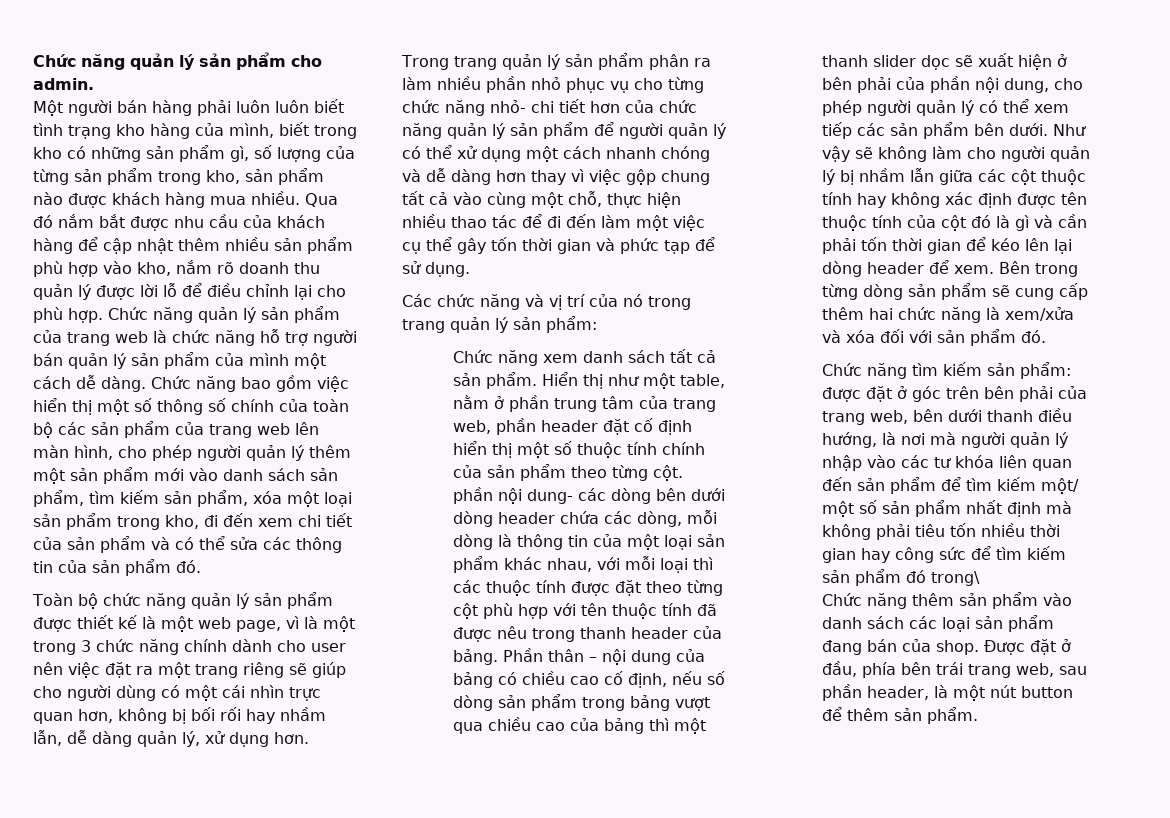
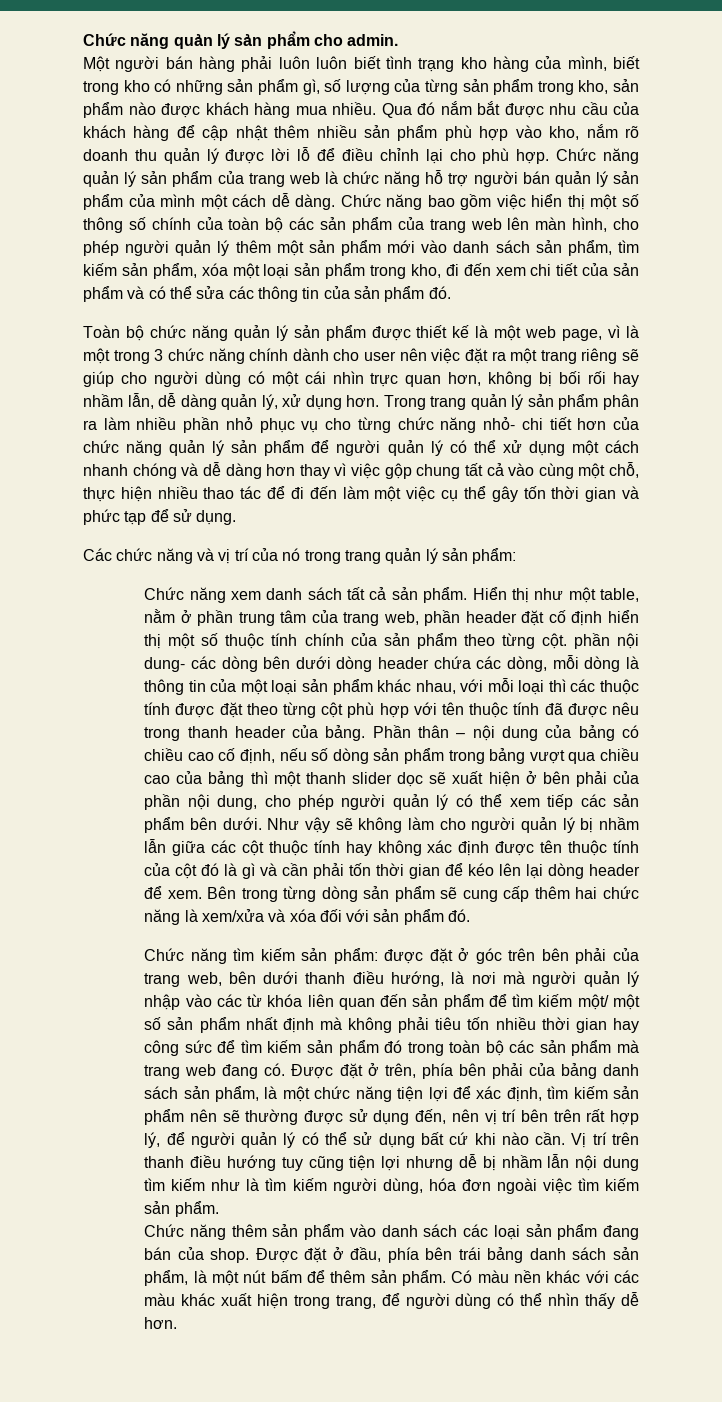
[934,457,952,468] tư -> [247,994,263,1007] từ
[931,571,981,586] trong\ -> [407,1040,639,1056] [144,1063,640,1079] [144,1086,640,1102] [144,1109,639,1125] [144,1132,640,1148] [144,1154,640,1171] [144,1178,640,1194] [144,1201,219,1217] trong toàn bộ các sản phẩm mà trang web đang có. Được đặt ở trên, phía bên phải của bảng danh sách sản phẩm, là một chức năng tiện lợi để xác định, tìm kiếm sản phẩm nên sẽ thường được sử dụng đến, nên vị trí bên trên rất hợp lý, để người quản lý có thể sử dụng bất cứ khi nào cần. Vị trí trên thanh điều hướng tuy cũng tiện lợi nhưng dễ bị nhầm lẫn nội dung tìm kiếm như là tìm kiếm người dùng, hóa đơn ngoài việc tìm kiếm sản phẩm.
[968,663,1088,678] [822,684,930,701] trang web, sau phần header, -> [487,1247,639,1263] [144,1270,189,1286] bảng danh sách sản phẩm,
[1021,686,1074,698] button -> [270,1270,302,1283] bấm
(979, 715) none -> [451,1270,639,1283] [144,1292,639,1309] [144,1317,178,1329] Có màu nền khác với các màu khác xuất hiện trong trang, để người dùng có thể nhìn thấy dễ hơn.

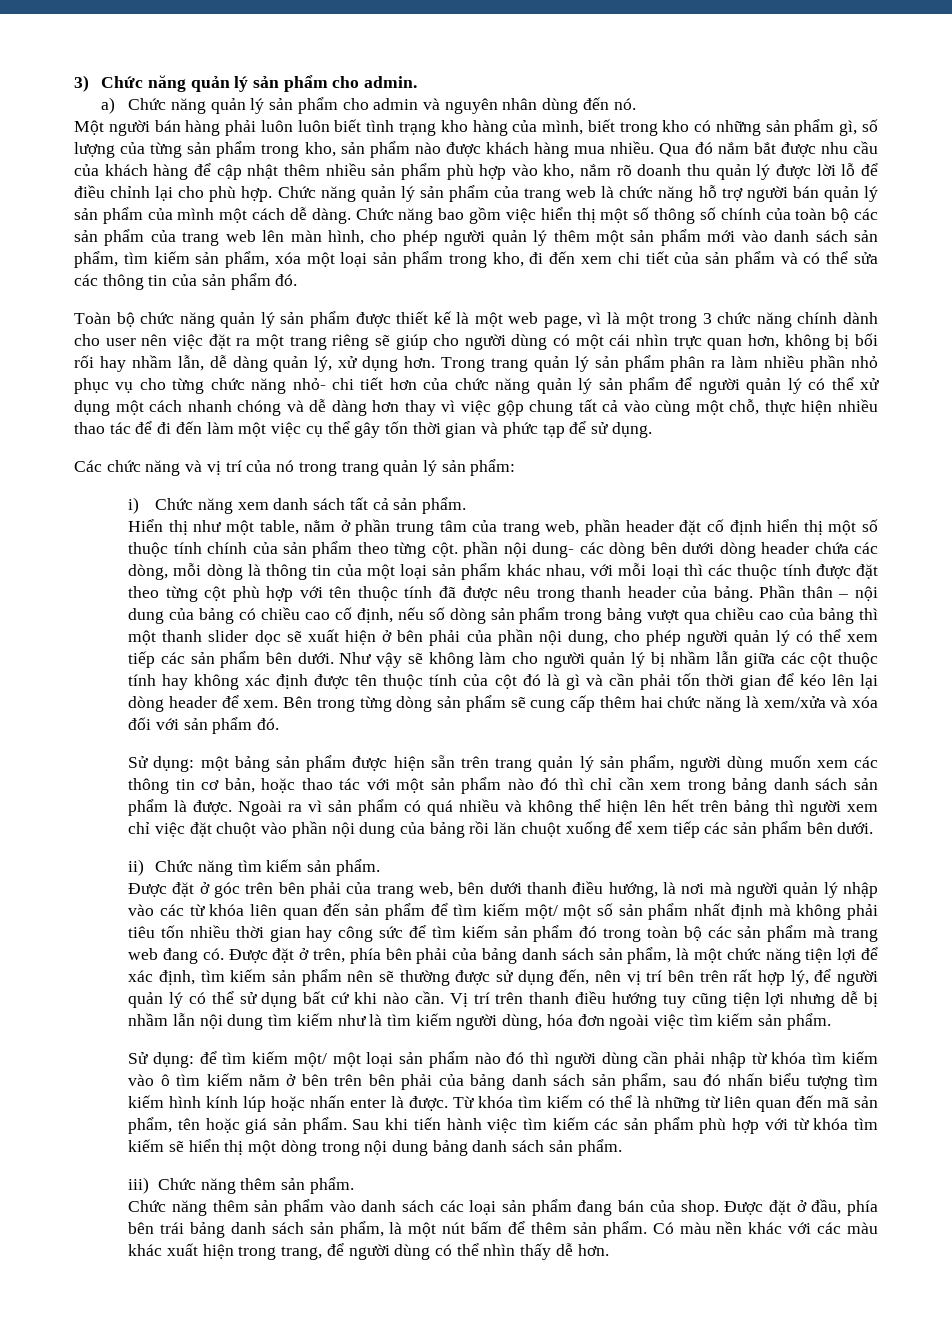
(83, 39) none -> [74,75,89,92] 3)
(399, 40) none -> [101,97,636,114] // a) Chức năng quản lý sản phẩm cho admin và nguyên nhân dùng đến nó.
(517, 556) none -> [128,497,140,514] i)
(468, 595) none -> (467, 505) //
(471, 915) none -> [128,755,878,772] [128,777,879,794] [128,799,879,816] [128,821,874,838] [128,859,145,876] Sử dụng: một bảng sản phẩm được hiện sẵn trên trang quản lý sản phẩm, người dùng muốn xem các thông tin cơ bản, hoặc thao tác với một sản phẩm nào đó thì chỉ cần xem trong bảng danh sách sản phẩm là được. Ngoài ra vì sản phẩm có quá nhiều và không thể hiện lên hết trên bảng thì người xem chỉ việc đặt chuột vào phần nội dung của bảng rồi lăn chuột xuống để xem tiếp các sản phẩm bên dưới. // ii)
[333,948,424,964] phẩm: được -> [335,859,380,876] [128,883,168,897] phẩm. // Được
(219, 1209) none -> [128,1051,878,1068] [128,1073,879,1090] [128,1095,878,1112] [128,1117,878,1134] [128,1139,622,1156] [128,1177,354,1194] // Sử dụng: để tìm kiếm một/ một loại sản phẩm nào đó thì người dùng cần phải nhập từ khóa tìm kiếm vào ô tìm kiếm nằm ở bên trên bên phải của bảng danh sách sản phẩm, sau đó nhấn biểu tượng tìm kiếm hình kính lúp hoặc nhấn enter là được. Từ khóa tìm kiếm có thể là những từ liên quan đến mã sản phẩm, tên hoặc giá sản phẩm. Sau khi tiến hành việc tìm kiếm các sản phẩm phù hợp với từ khóa tìm kiếm sẽ hiển thị một dòng trong nội dung bảng danh sách sản phẩm. // iii) Chức năng thêm sản phẩm.

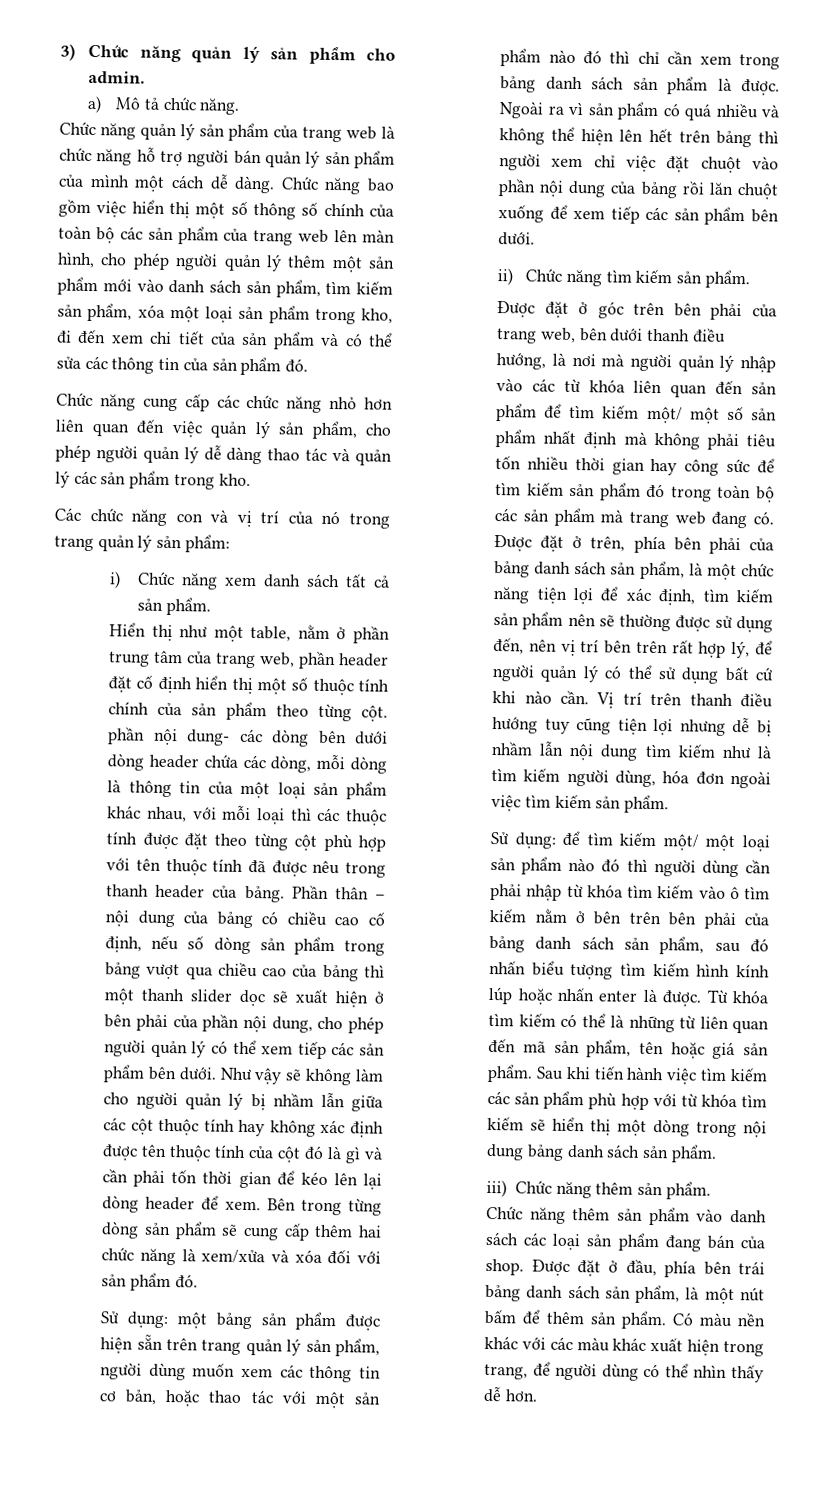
[128,97,636,114] [74,119,878,136] [74,141,878,158] [74,163,879,180] [74,185,273,202] Chức năng quản lý sản phẩm cho admin và nguyên nhân dùng đến nó. // Một người bán hàng phải luôn luôn biết tình trạng kho hàng của mình, biết trong kho có những sản phẩm gì, số lượng của từng sản phẩm trong kho, sản phẩm nào được khách hàng mua nhiều. Qua đó nắm bắt được nhu cầu của khách hàng để cập nhật thêm nhiều sản phẩm phù hợp vào kho, nắm rõ doanh thu quản lý được lời lỗ để điều chỉnh lại cho phù hợp. -> [115,96,241,115] Mô tả chức năng. //
[74,311,879,328] [74,333,879,350] [74,355,878,372] [74,377,879,394] [74,399,878,416] [74,421,652,438] Toàn bộ chức năng quản lý sản phẩm được thiết kế là một web page, vì là một trong 3 chức năng chính dành cho user nên việc đặt ra một trang riêng sẽ giúp cho người dùng có một cái nhìn trực quan hơn, không bị bối rối hay nhầm lẫn, dễ dàng quản lý, xử dụng hơn. Trong trang quản lý sản phẩm phân ra làm nhiều phần nhỏ phục vụ cho từng chức năng nhỏ- chi tiết hơn của chức năng quản lý sản phẩm để người quản lý có thể xử dụng một cách nhanh chóng và dễ dàng hơn thay vì việc gộp chung tất cả vào cùng một chỗ, thực hiện nhiều thao tác để đi đến làm một việc cụ thể gây tốn thời gian và phức tạp để sử dụng. -> [56,392,393,413] [55,419,392,440] [55,444,392,466] [55,470,251,490] Chức năng cung cấp các chức năng nhỏ hơn liên quan đến việc quản lý sản phẩm, cho phép người quản lý dễ dàng thao tác và quản lý các sản phẩm trong kho.
(181, 468) none -> [175,513,203,523] con

